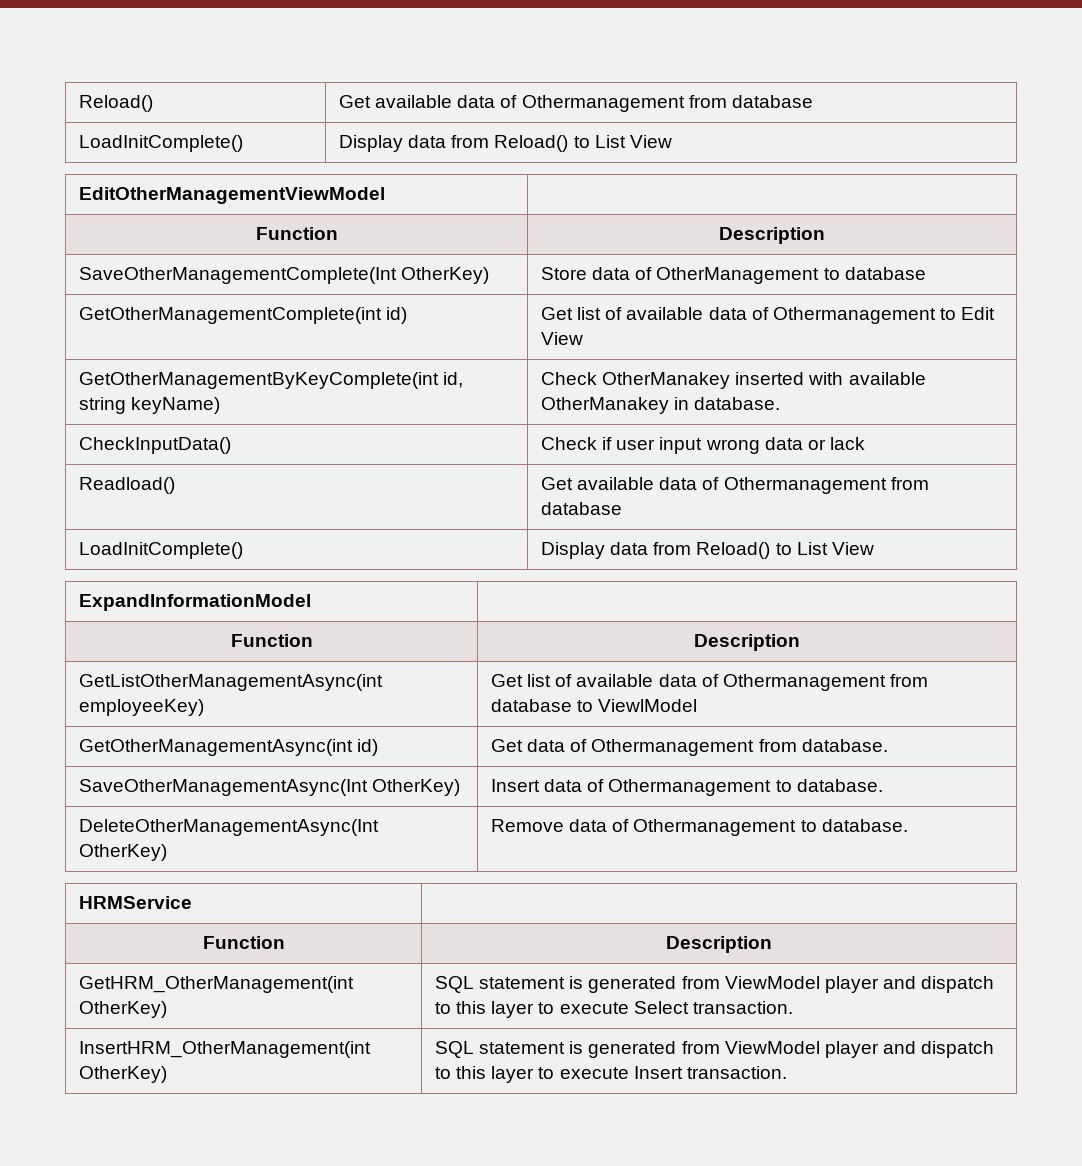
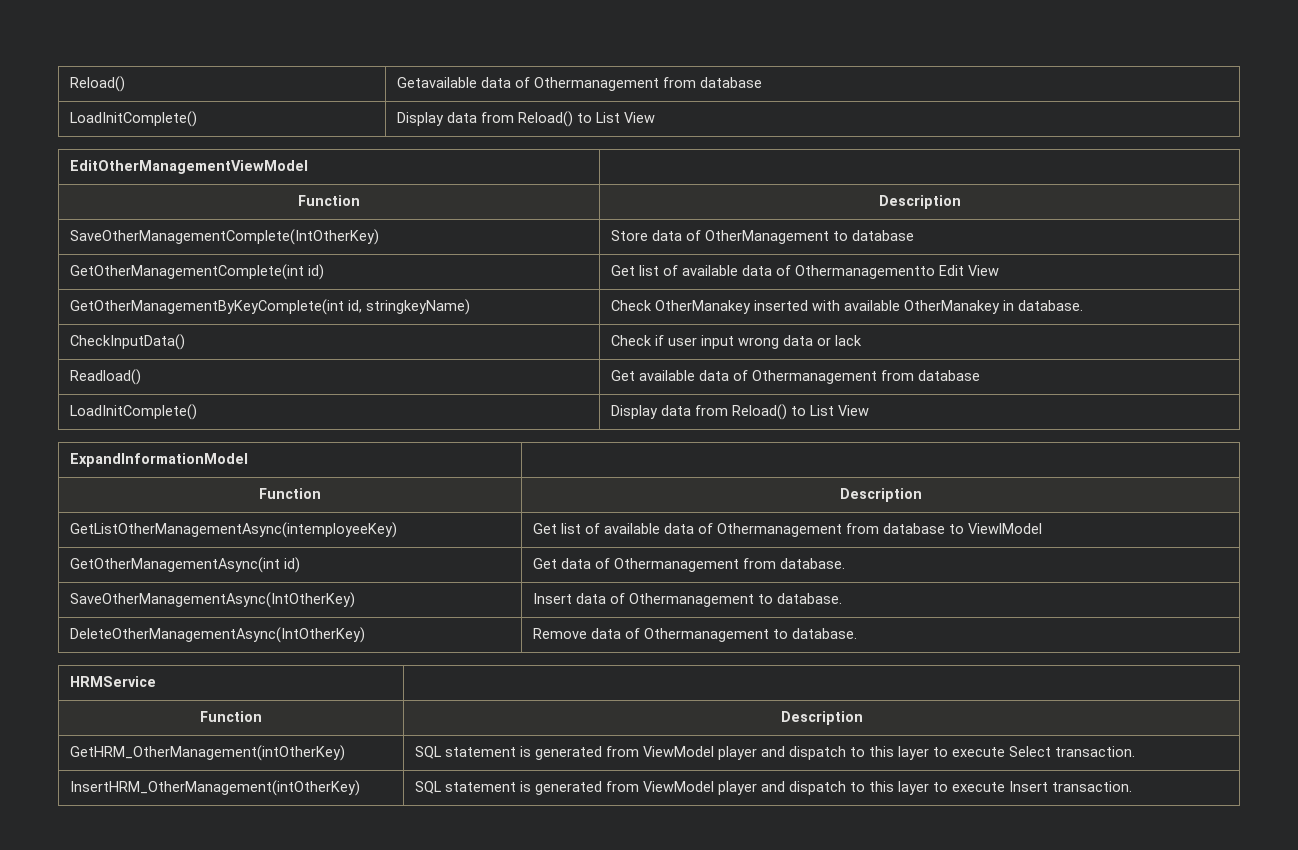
[339,95,453,108] Get available -> [396,77,477,88] Getavailable
[79,267,490,284] SaveOtherManagementComplete(Int OtherKey) -> [69,229,379,245] SaveOtherManagementComplete(IntOtherKey)
[772,307,956,324] Othermanagement to -> [794,265,935,279] Othermanagementto
[79,397,221,414] string keyName) -> [365,299,470,315] stringkeyName)
[79,674,384,691] [79,699,205,716] GetListOtherManagementAsync(int employeeKey) -> [69,522,397,538] GetListOtherManagementAsync(intemployeeKey)
[79,779,461,796] SaveOtherManagementAsync(Int OtherKey) -> [69,592,355,608] SaveOtherManagementAsync(IntOtherKey)
[79,819,380,836] [79,844,168,861] DeleteOtherManagementAsync(Int OtherKey) -> [69,627,365,643] DeleteOtherManagementAsync(IntOtherKey)
[79,976,355,993] [79,1001,168,1018] GetHRM_OtherManagement(int OtherKey) -> [69,745,345,761] GetHRM_OtherManagement(intOtherKey)
[79,1041,372,1058] [79,1066,168,1083] InsertHRM_OtherManagement(int OtherKey) -> [69,780,360,796] InsertHRM_OtherManagement(intOtherKey)

